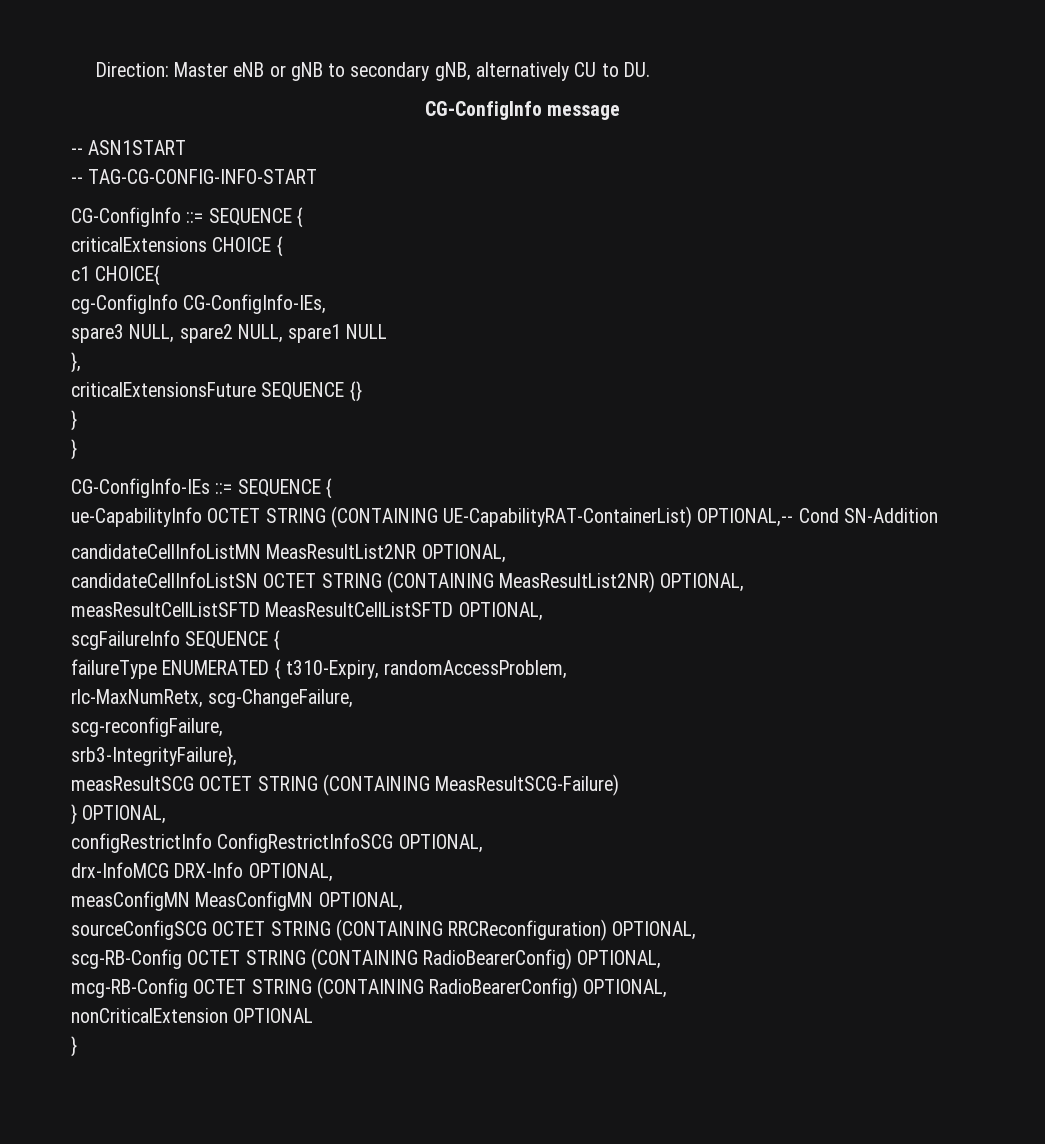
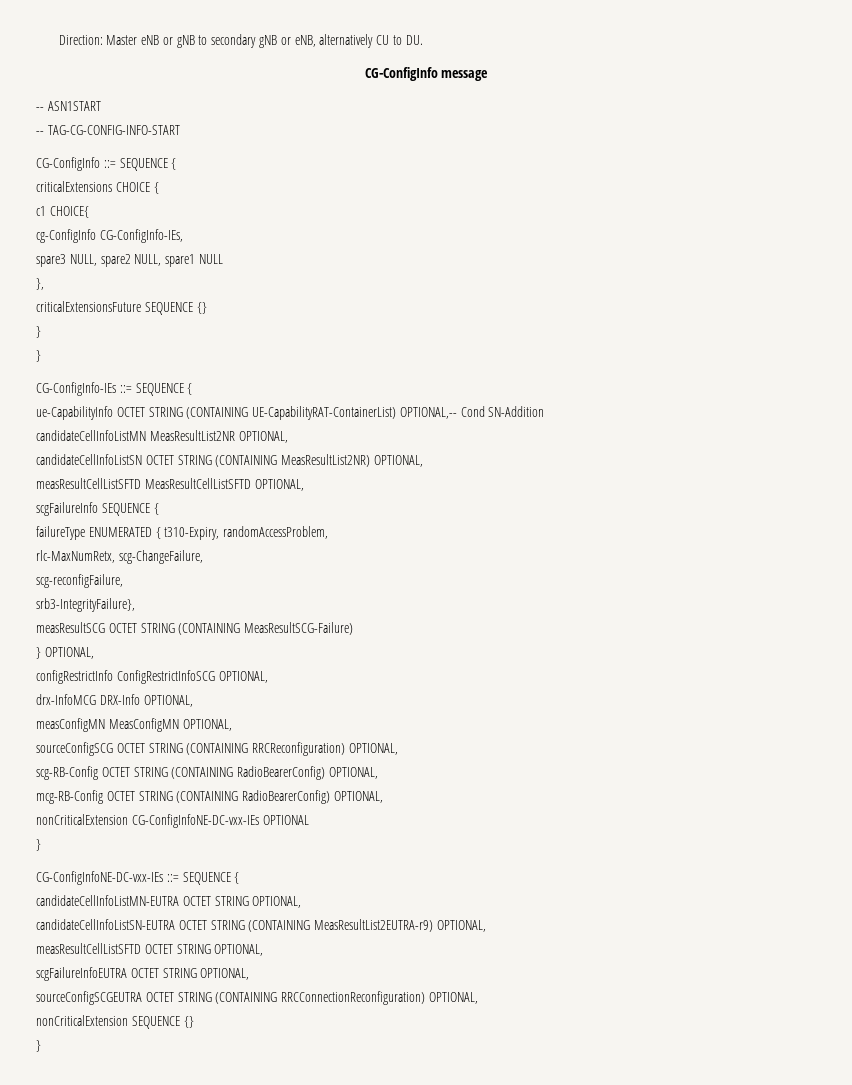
[434,62,471,81] gNB, -> [258,35,316,48] gNB or eNB,
(228, 1015) none -> [131,814,259,828] CG-ConfigInfoNE-DC-vxx-IEs
(77, 1046) none -> [36,871,240,885] [36,895,302,908] [36,919,486,932] [36,943,264,956] [36,967,250,981] [36,991,478,1005] [36,1015,194,1029] [36,1040,41,1052] // CG-ConfigInfoNE-DC-vxx-IEs ::= SEQUENCE { // candidateCellInfoListMN-EUTRA OCTET STRING OPTIONAL, // candidateCellInfoListSN-EUTRA OCTET STRING (CONTAINING MeasResultList2EUTRA-r9) OPTIONAL, // measResultCellListSFTD OCTET STRING OPTIONAL, // scgFailureInfoEUTRA OCTET STRING OPTIONAL, // sourceConfigSCGEUTRA OCTET STRING (CONTAINING RRCConnectionReconfiguration) OPTIONAL, // nonCriticalExtension SEQUENCE {} // }

